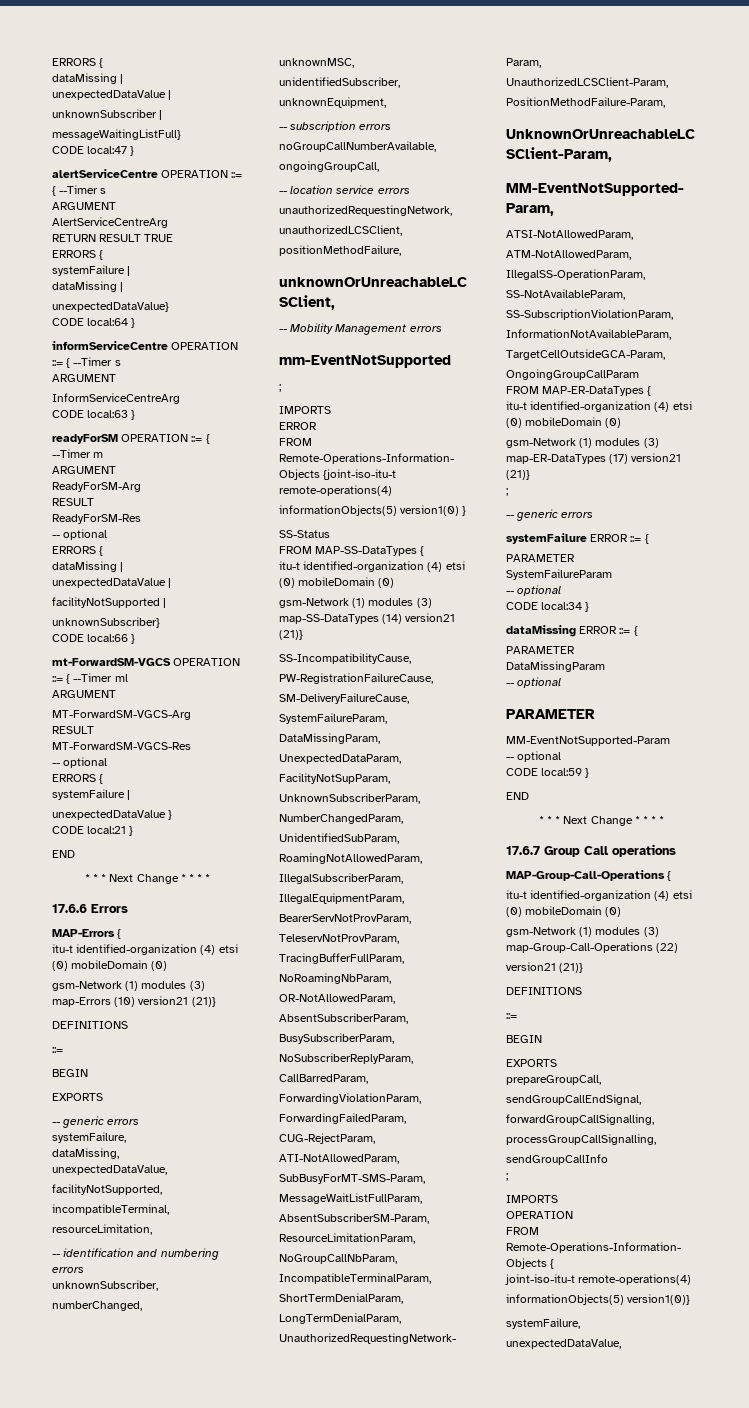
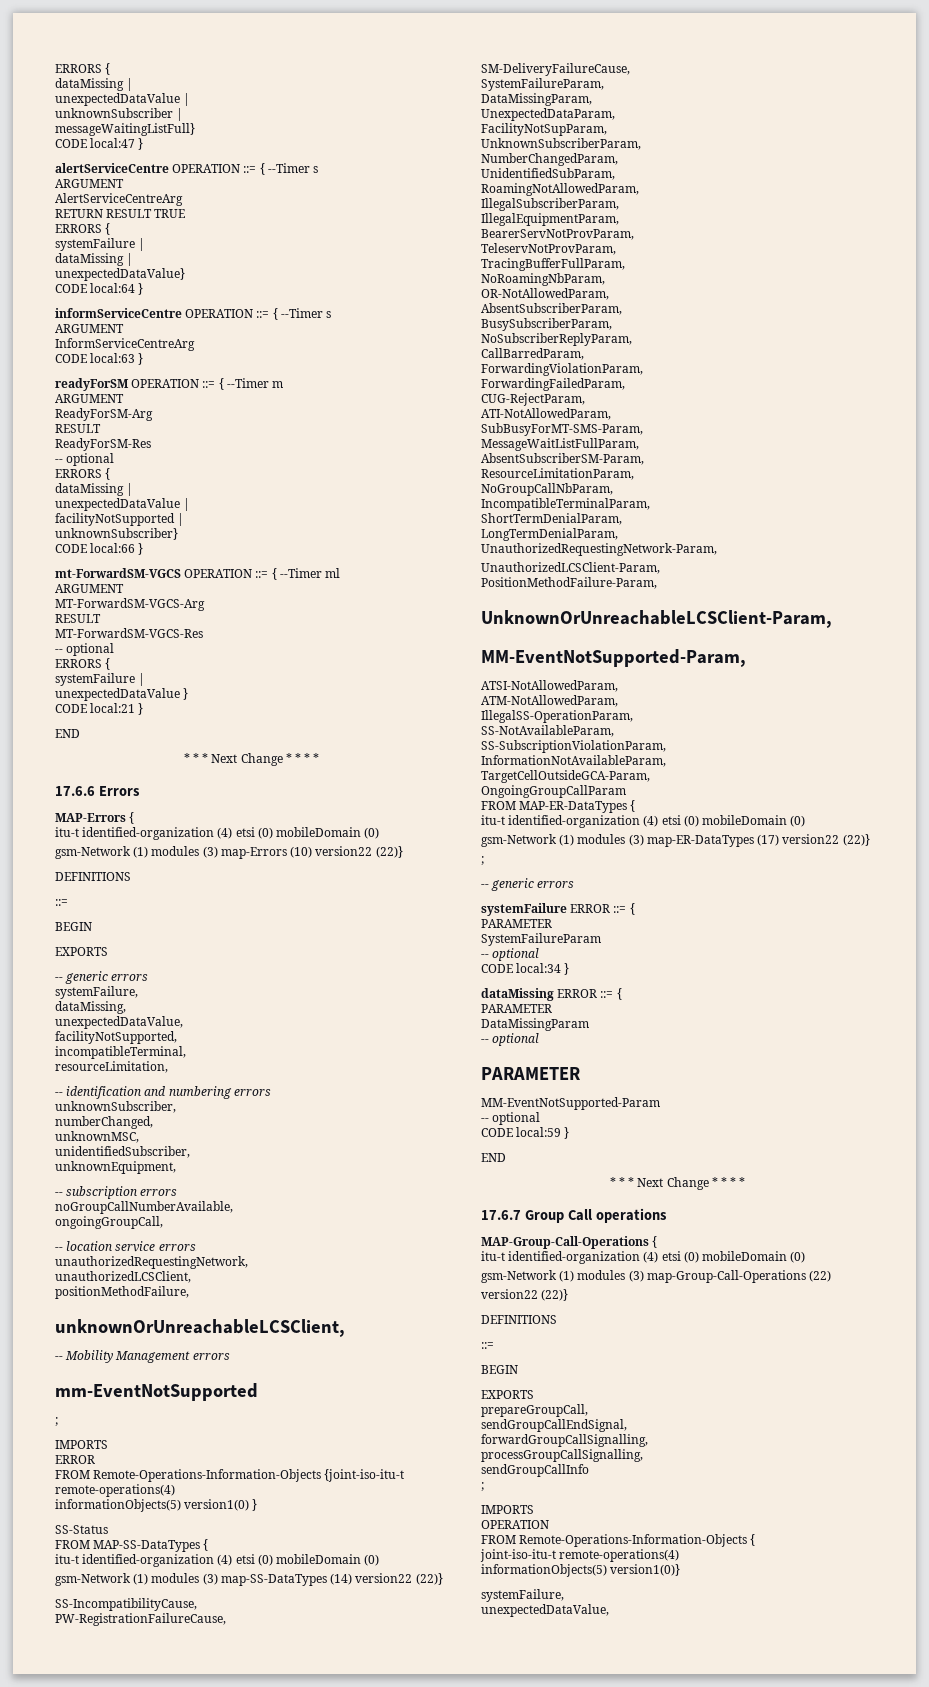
[138,996,216,1007] version21 (21)} -> [315,846,403,858] version22 (22)}
[405,613,456,622] [279,630,303,640] version21 (21)} -> [355,1573,443,1585] version22 (22)}
[631,453,682,462] [506,470,530,480] version21 (21)} -> [782,834,870,846] version22 (22)}
[506,962,584,973] version21 (21)} -> [481,1289,569,1301] version22 (22)}

